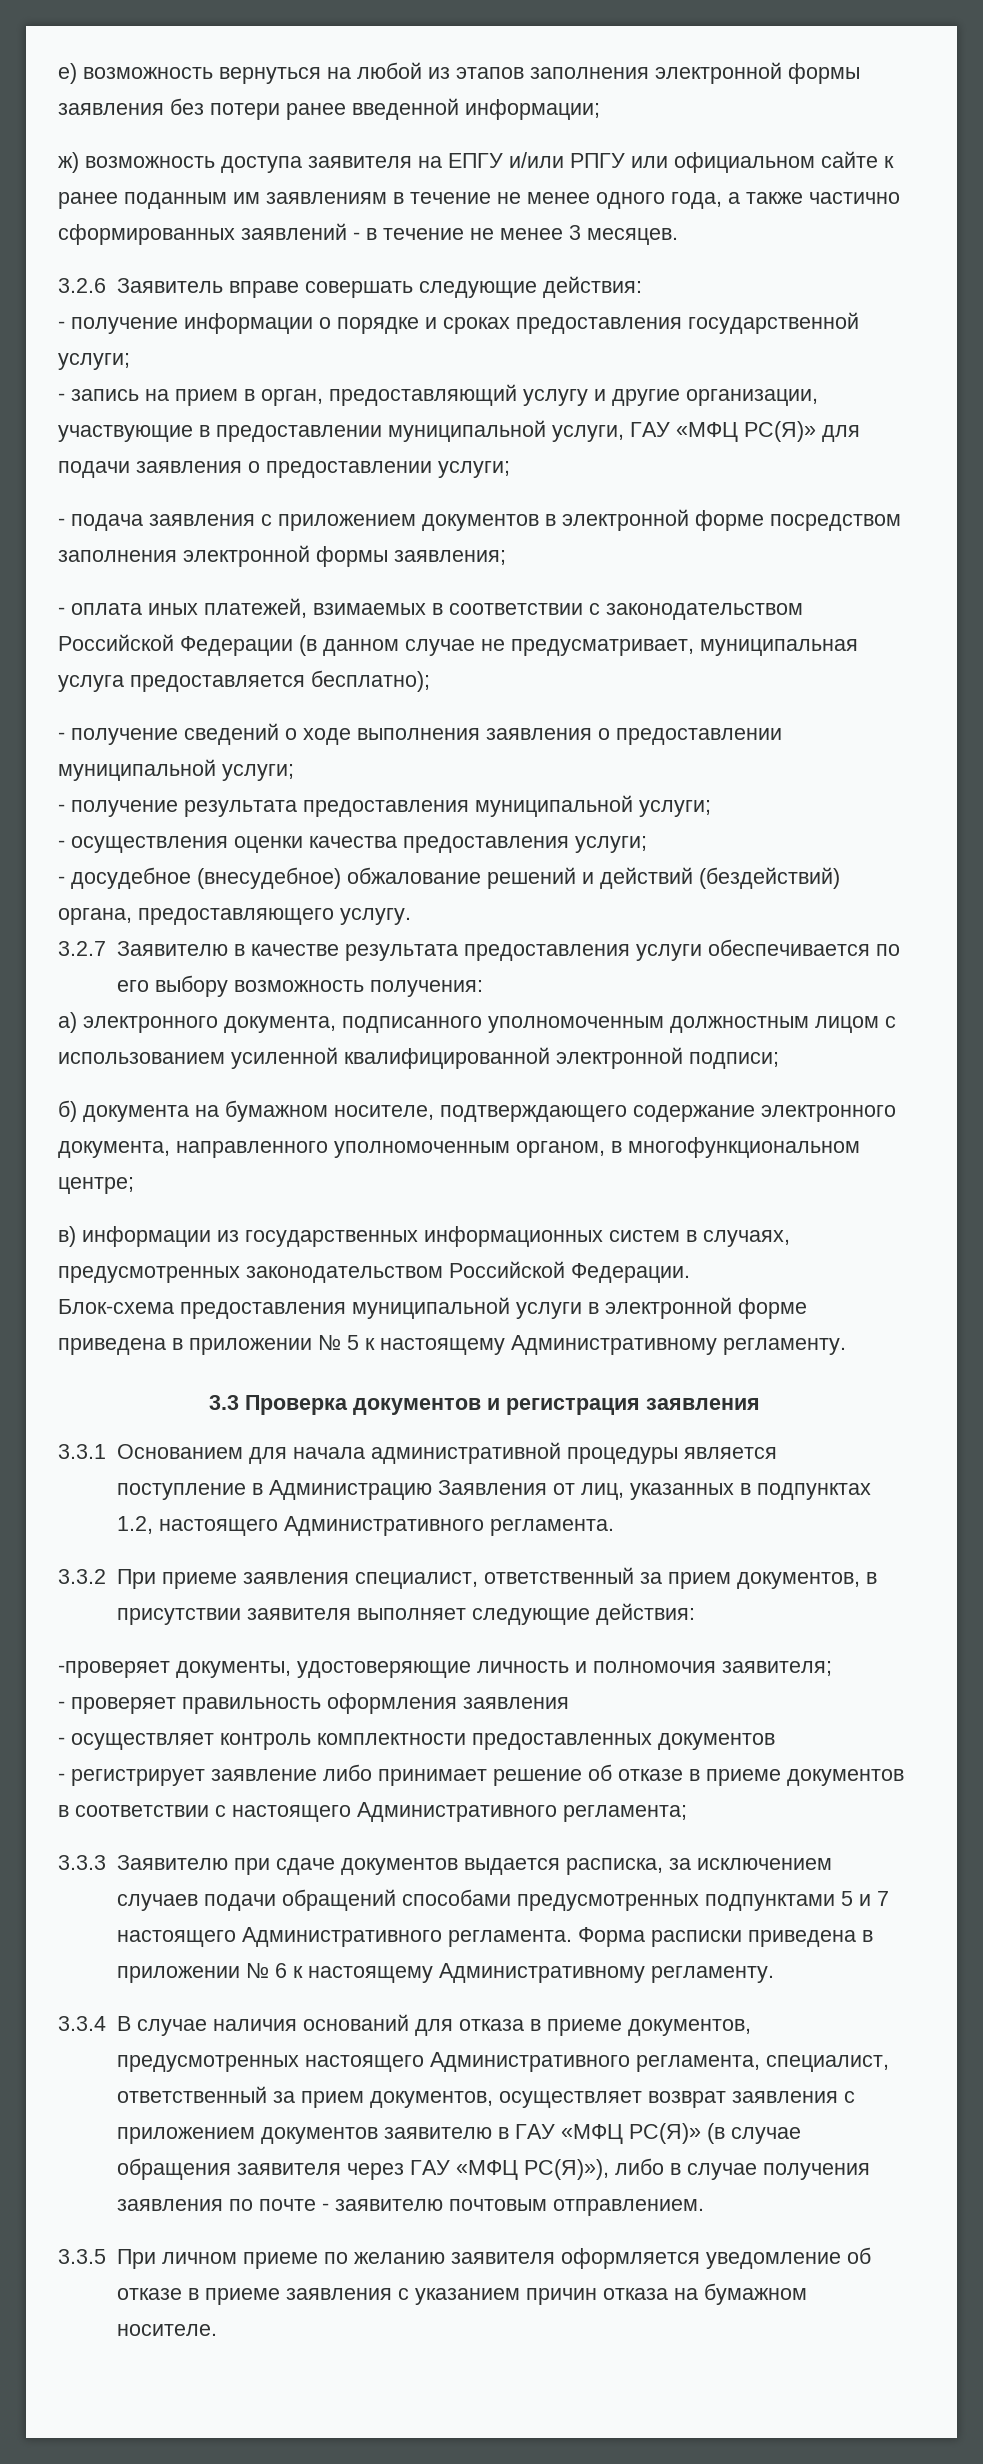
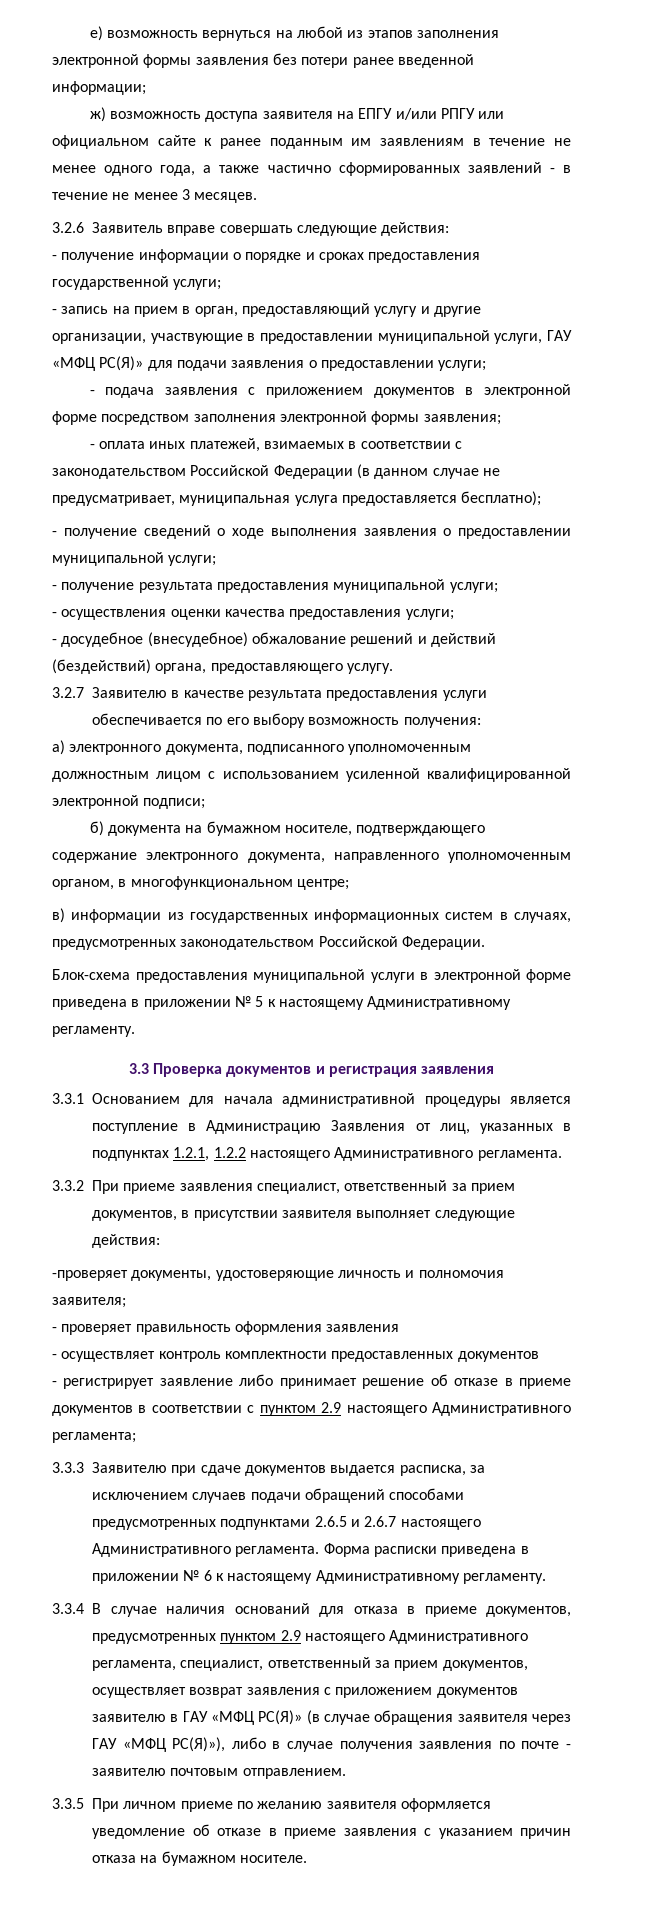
[116,1516,153,1534] 1.2, -> [173,1147,246,1161] 1.2.1, 1.2.2
(226, 1811) none -> [259,1402,342,1416] пунктом 2.9
[840,1891,889,1906] 5 и 7 -> [314,1516,397,1527] 2.6.5 и 2.6.7
(299, 2063) none -> [220,1630,301,1644] пунктом 2.9

